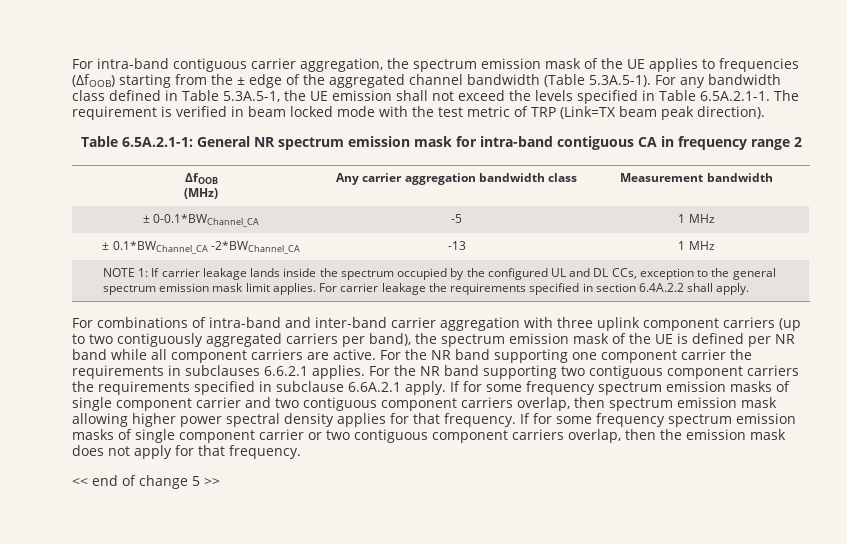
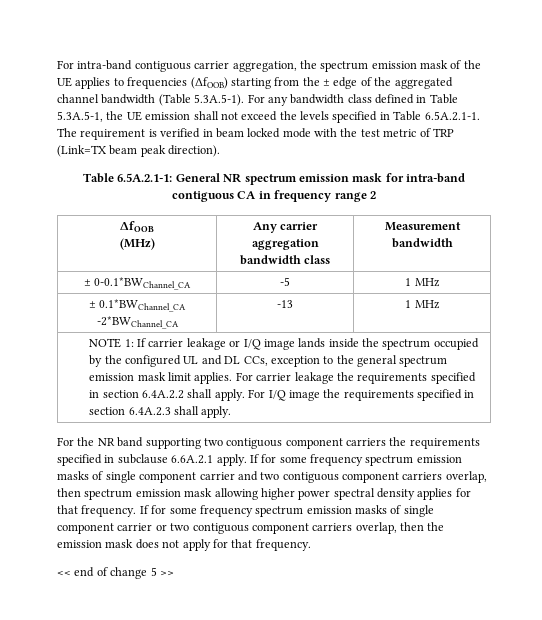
(247, 274) none -> [229,339,295,350] or I/Q image
[72,317,801,331] [72,333,795,347] [72,349,752,363] [72,365,365,379] // For combinations of intra-band and inter-band carrier aggregation with three uplink component carriers (up to two contiguously aggregated carriers per band), the spectrum emission mask of the UE is defined per NR band while all component carriers are active. For the NR band supporting one component carrier the requirements in subclauses 6.6.2.1 applies. -> [248,389,475,401] [89,406,232,418] For I/Q image the requirements specified in section 6.4A.2.3 shall apply. //

